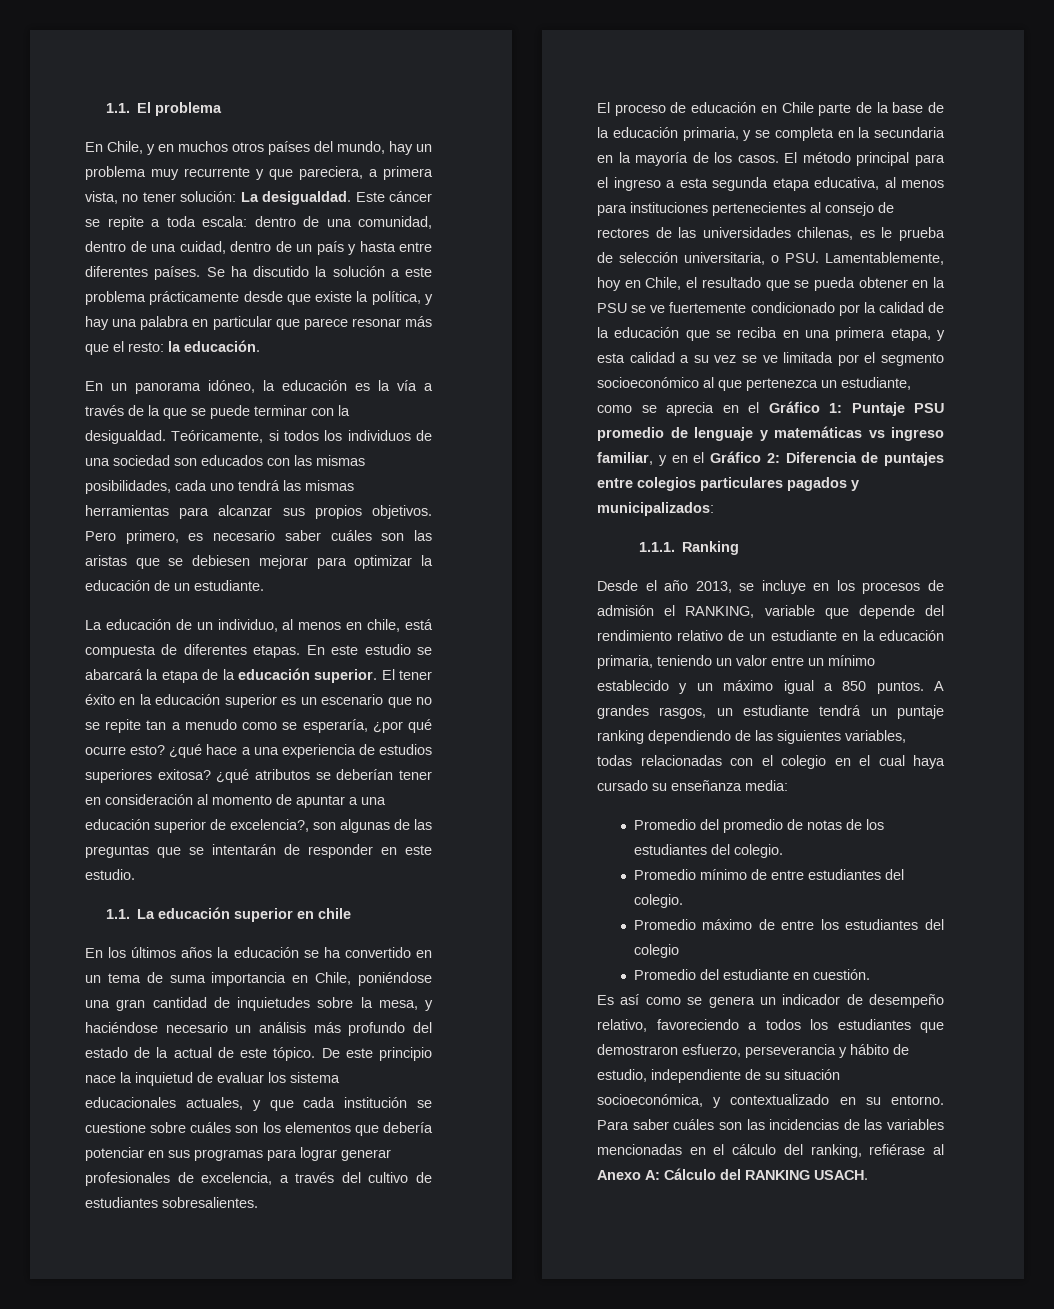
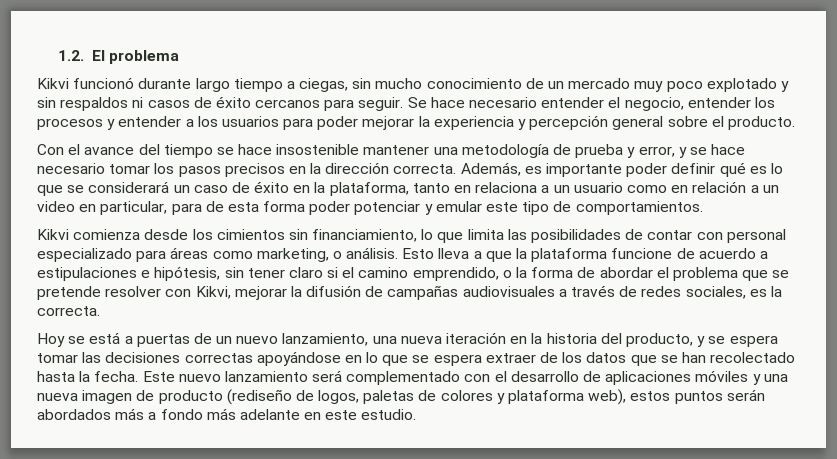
[105,103,130,113] 1.1. -> [57,50,84,61] 1.2.
[85,141,432,155] [85,166,433,180] [85,191,432,205] [85,216,432,230] [85,241,432,255] [85,266,432,280] [85,291,433,305] [85,316,432,330] [85,340,260,355] [85,380,433,394] [85,405,350,419] [85,430,432,444] [85,455,365,466] [85,480,354,494] [85,505,432,519] [85,530,433,544] [85,555,434,569] [85,580,264,591] [85,619,434,632] [85,644,432,658] [85,668,432,683] [85,694,433,708] [85,719,433,733] [85,744,432,758] [85,769,432,783] [85,794,386,808] [85,819,432,833] [85,844,432,858] [85,869,135,880] [105,907,352,922] [85,947,432,958] [85,972,432,986] [85,997,433,1011] [85,1022,432,1036] [85,1047,433,1061] [85,1072,340,1086] [85,1097,432,1111] [85,1122,433,1136] [85,1147,391,1161] [85,1172,432,1186] [85,1197,258,1208] [597,102,944,116] [597,127,945,141] [597,152,945,166] [597,177,944,191] [597,202,894,216] [597,227,945,241] [597,252,944,265] [597,277,945,291] [597,302,944,316] [597,327,945,341] [597,352,944,366] [597,377,911,391] [597,401,944,416] [597,426,944,441] [597,451,944,466] [597,477,859,491] [597,502,714,516] [638,541,740,555] [597,580,944,594] [597,605,944,619] [597,630,944,641] [597,655,875,669] [597,680,944,694] [597,705,944,719] [597,730,906,744] [597,755,945,769] [597,780,788,791] [633,819,884,833] [633,844,783,858] [633,869,904,880] [633,894,683,908] [633,919,944,930] [633,944,679,958] [633,969,870,980] [597,994,944,1008] [597,1019,944,1033] [597,1044,909,1058] [597,1069,840,1083] [597,1094,944,1108] [597,1119,944,1130] [597,1144,944,1158] [597,1168,868,1180] En Chile, y en muchos otros países del mundo, hay un problema muy recurrente y que pareciera, a primera vista, no tener solución: La desigualdad. Este cáncer se repite a toda escala: dentro de una comunidad, dentro de una cuidad, dentro de un país y hasta entre diferentes países. Se ha discutido la solución a este problema prácticamente desde que existe la política, y hay una palabra en particular que parece resonar más que el resto: la educación. // En un panorama idóneo, la educación es la vía a través de la que se puede terminar con la desigualdad. Teóricamente, si todos los individuos de una sociedad son educados con las mismas posibilidades, cada uno tendrá las mismas herramientas para alcanzar sus propios objetivos. Pero primero, es necesario saber cuáles son las aristas que se debiesen mejorar para optimizar la educación de un estudiante. // La educación de un individuo, al menos en chile, está compuesta de diferentes etapas. En este estudio se abarcará la etapa de la educación superior. El tener éxito en la educación superior es un escenario que no se repite tan a menudo como se esperaría, ¿por qué ocurre esto? ¿qué hace a una experiencia de estudios superiores exitosa? ¿qué atributos se deberían tener en consideración al momento de apuntar a una educación superior de excelencia?, son algunas de las preguntas que se intentarán de responder en este estudio. // 1.1. La educación superior en chile // En los últimos años la educación se ha convertido en un tema de suma importancia en Chile, poniéndose una gran cantidad de inquietudes sobre la mesa, y haciéndose necesario un análisis más profundo del estado de la actual de este tópico. De este principio nace la inquietud de evaluar los sistema educacionales actuales, y que cada institución se cuestione sobre cuáles son los elementos que debería potenciar en sus programas para lograr generar profesionales de excelencia, a través del cultivo de estudiantes sobresalientes. // El proceso de educación en Chile parte de la base de la educación primaria, y se completa en la secundaria en la mayoría de los casos. El método principal para el ingreso a esta segunda etapa educativa, al menos para instituciones pertenecientes al consejo de rectores de las universidades chilenas, es le prueba de selección universitaria, o PSU. Lamentablemente, hoy en Chile, el resultado que se pueda obtener en la PSU se ve fuertemente condicionado por la calidad de la educación que se reciba en una primera etapa, y esta calidad a su vez se ve limitada por el segmento socioeconómico al que pertenezca un estudiante, como se aprecia en el Gráfico 1: Puntaje PSU promedio de lenguaje y matemáticas vs ingreso familiar, y en el Gráfico 2: Diferencia de puntajes entre colegios particulares pagados y municipalizados: // 1.1.1. Ranking // Desde el año 2013, se incluye en los procesos de admisión el RANKING, variable que depende del rendimiento relativo de un estudiante en la educación primaria, teniendo un valor entre un mínimo establecido y un máximo igual a 850 puntos. A grandes rasgos, un estudiante tendrá un puntaje ranking dependiendo de las siguientes variables, todas relacionadas con el colegio en el cual haya cursado su enseñanza media: // Promedio del promedio de notas de los estudiantes del colegio. // Promedio mínimo de entre estudiantes del colegio. // Promedio máximo de entre los estudiantes del colegio // Promedio del estudiante en cuestión. // Es así como se genera un indicador de desempeño relativo, favoreciendo a todos los estudiantes que demostraron esfuerzo, perseverancia y hábito de estudio, independiente de su situación socioeconómica, y contextualizado en su entorno. Para saber cuáles son las incidencias de las variables mencionadas en el cálculo del ranking, refiérase al Anexo A: Cálculo del RANKING USACH. -> [37,77,789,92] [37,96,775,111] [37,115,795,130] [37,144,746,158] [37,162,783,177] [37,181,779,196] [37,201,703,215] [37,229,786,243] [37,247,768,262] [37,266,790,281] [37,285,782,300] [37,306,100,316] [37,332,778,347] [37,351,796,366] [37,370,788,385] [37,389,765,405] [37,408,417,420] Kikvi funcionó durante largo tiempo a ciegas, sin mucho conocimiento de un mercado muy poco explotado y sin respaldos ni casos de éxito cercanos para seguir. Se hace necesario entender el negocio, entender los procesos y entender a los usuarios para poder mejorar la experiencia y percepción general sobre el producto. // Con el avance del tiempo se hace insostenible mantener una metodología de prueba y error, y se hace necesario tomar los pasos precisos en la dirección correcta. Además, es importante poder definir qué es lo que se considerará un caso de éxito en la plataforma, tanto en relaciona a un usuario como en relación a un video en particular, para de esta forma poder potenciar y emular este tipo de comportamientos. // Kikvi comienza desde los cimientos sin financiamiento, lo que limita las posibilidades de contar con personal especializado para áreas como marketing, o análisis. Esto lleva a que la plataforma funcione de acuerdo a estipulaciones e hipótesis, sin tener claro si el camino emprendido, o la forma de abordar el problema que se pretende resolver con Kikvi, mejorar la difusión de campañas audiovisuales a través de redes sociales, es la correcta. // Hoy se está a puertas de un nuevo lanzamiento, una nueva iteración en la historia del producto, y se espera tomar las decisiones correctas apoyándose en lo que se espera extraer de los datos que se han recolectado hasta la fecha. Este nuevo lanzamiento será complementado con el desarrollo de aplicaciones móviles y una nueva imagen de producto (rediseño de logos, paletas de colores y plataforma web), estos puntos serán abordados más a fondo más adelante en este estudio.

